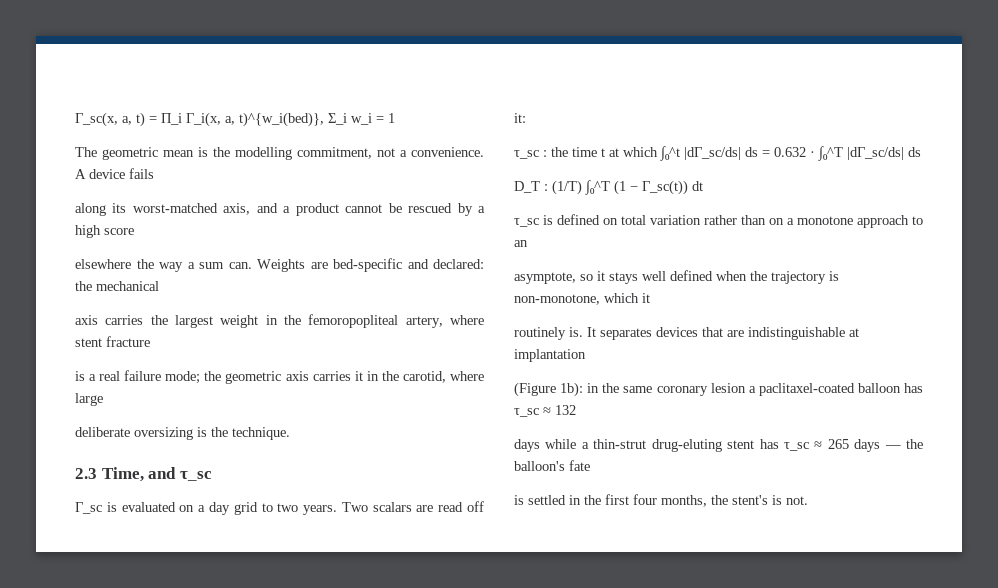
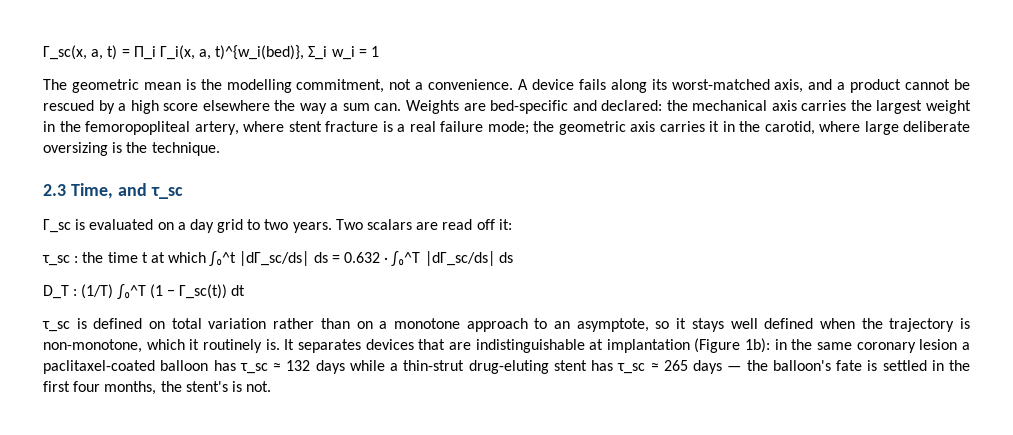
(154, 173) // -> (606, 84) none
(134, 231) // -> (199, 107) none
(159, 286) // -> (768, 105) none
(150, 341) // -> (378, 126) none
(103, 399) // -> (899, 128) none
(528, 243) // -> (571, 325) none
(650, 298) // -> (200, 344) none
(586, 355) // -> (690, 346) none
(576, 410) // -> (311, 365) none
(590, 465) // -> (862, 365) none

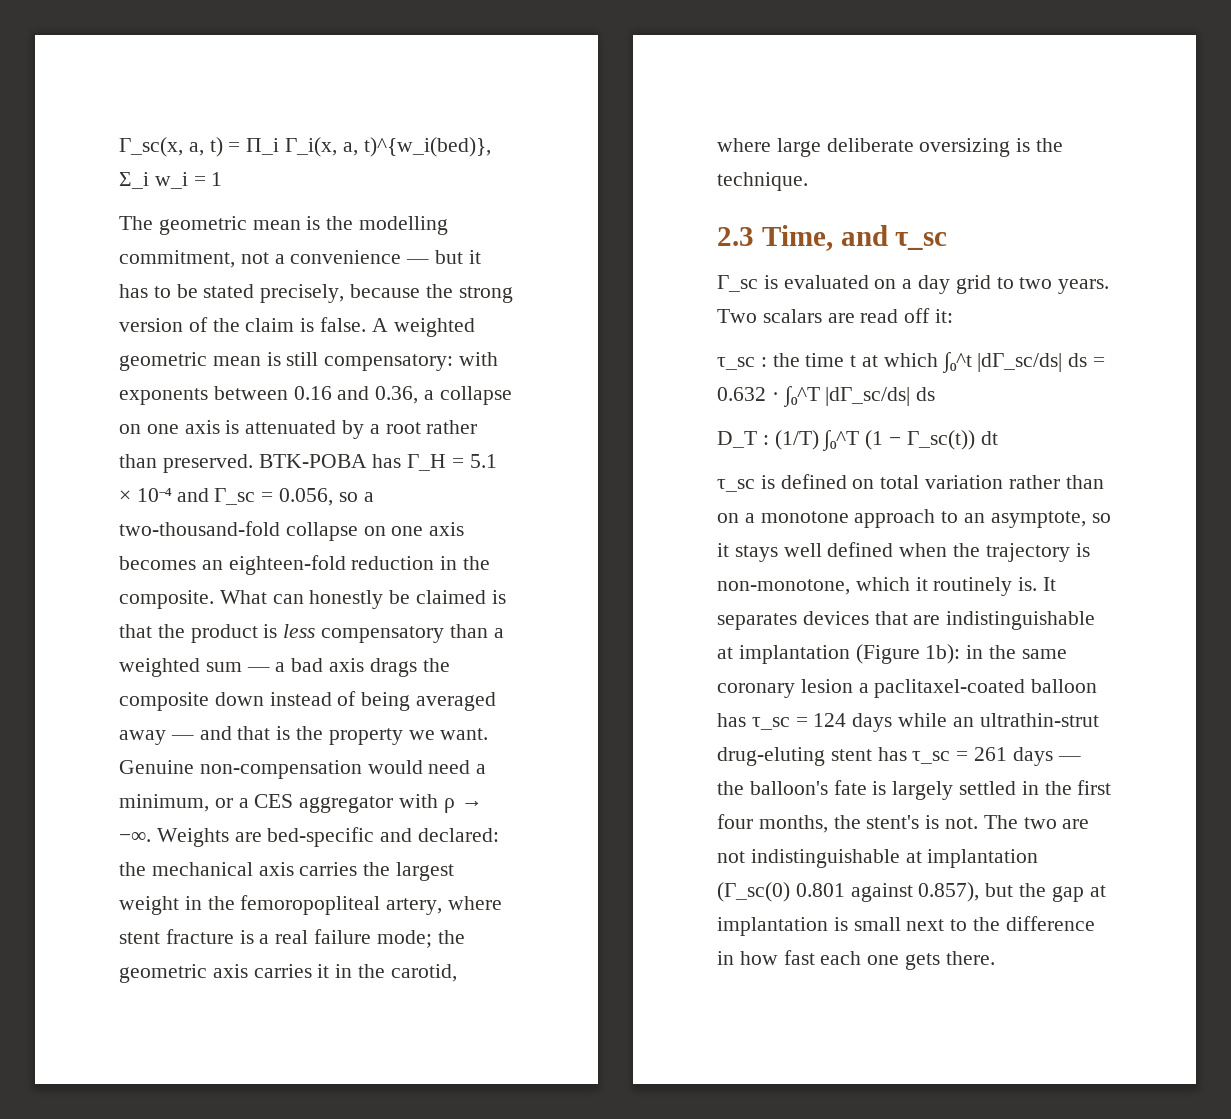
[428,79,971,93] [43,100,402,114] convenience. A device fails along its worst-matched axis, and a product cannot be rescued by a high score elsewhere the way a sum can. -> [290,250,481,264] [119,284,513,303] [119,317,475,337] [119,352,499,371] [119,386,512,405] [119,420,478,439] [119,454,497,473] [119,488,374,506] [119,521,465,541] [119,555,491,575] [119,590,506,609] [119,624,504,643] [119,658,450,677] [119,691,497,711] [119,726,489,745] [119,760,487,779] [119,794,483,813] [119,832,151,842] convenience — but it has to be stated precisely, because the strong version of the claim is false. A weighted geometric mean is still compensatory: with exponents between 0.16 and 0.36, a collapse on one axis is attenuated by a root rather than preserved. BTK-POBA has Γ_H = 5.1 × 10⁻⁴ and Γ_sc = 0.056, so a two-thousand-fold collapse on one axis becomes an eighteen-fold reduction in the composite. What can honestly be claimed is that the product is less compensatory than a weighted sum — a bad axis drags the composite down instead of being averaged away — and that is the property we want. Genuine non-compensation would need a minimum, or a CES aggregator with ρ → −∞.
[273,360,465,374] ≈ 132 days while a thin-strut -> [795,713,1099,732] = 124 days while an ultrathin-strut
[650,360,688,371] ≈ 265 -> [956,747,1008,761] = 261
(878, 365) none -> [892,781,954,800] largely
(272, 386) none -> [983,815,1090,829] [717,849,1039,868] [717,882,1106,902] [717,916,1095,936] [717,950,995,970] The two are not indistinguishable at implantation (Γ_sc(0) 0.801 against 0.857), but the gap at implantation is small next to the difference in how fast each one gets there.

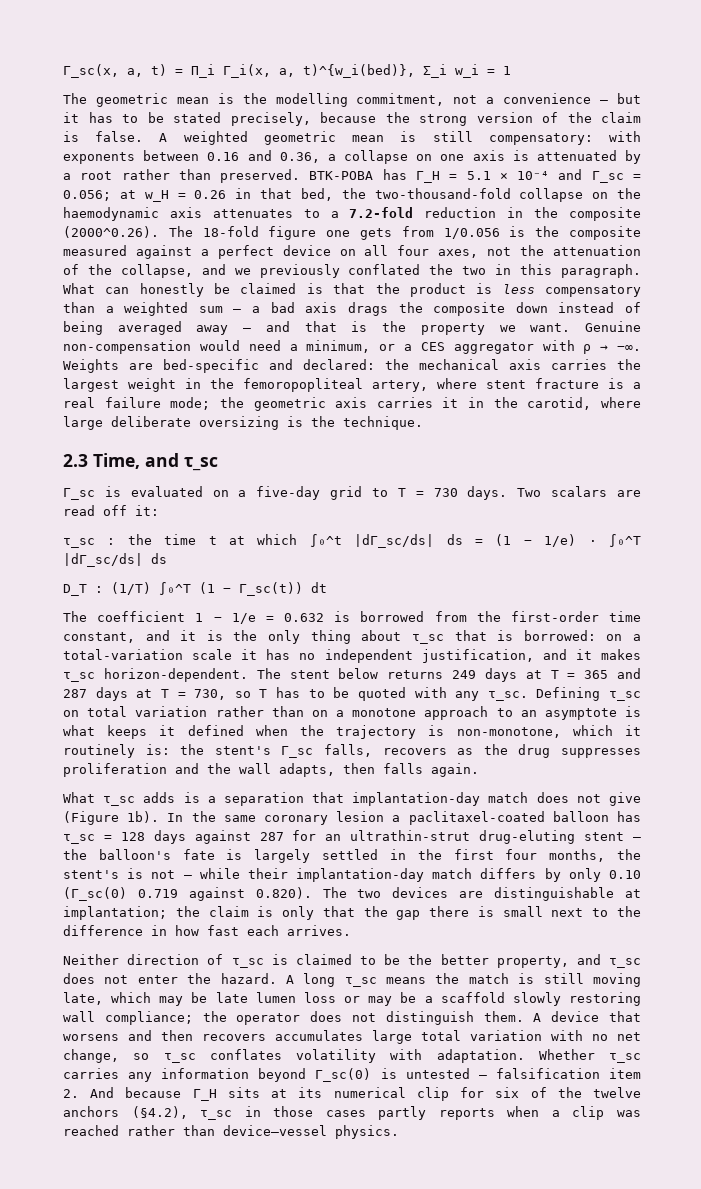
[279,488,374,506] [119,521,465,541] [119,555,491,575] [119,590,214,609] 0.056, so a two-thousand-fold collapse on one axis becomes an eighteen-fold reduction in the composite. -> [63,188,641,202] [63,207,642,221] [63,226,642,240] [63,245,642,259] [63,264,642,278] 0.056; at w_H = 0.26 in that bed, the two-thousand-fold collapse on the haemodynamic axis attenuates to a 7.2-fold reduction in the composite (2000^0.26). The 18-fold figure one gets from 1/0.056 is the composite measured against a perfect device on all four axes, not the attenuation of the collapse, and we previously conflated the two in this paragraph.
[918,275,951,294] day -> [256,486,321,500] five-day
[1019,277,1110,294] two years. -> [397,486,508,500] T = 730 days.
[717,387,766,401] 0.632 -> [495,534,577,547] (1 − 1/e)
[717,474,847,492] τ_sc is defined -> [63,611,641,624] [63,630,642,644] [63,649,641,663] [63,668,641,682] [63,687,641,701] The coefficient 1 − 1/e = 0.632 is borrowed from the first-order time constant, and it is the only thing about τ_sc that is borrowed: on a total-variation scale it has no independent justification, and it makes τ_sc horizon-dependent. The stent below returns 249 days at T = 365 and 287 days at T = 730, so T has to be quoted with any τ_sc. Defining τ_sc
[990,511,1111,528] [717,543,822,562] asymptote, so it stays well -> [544,706,641,720] [63,725,176,739] asymptote is what keeps it
[1018,577,1057,591] [717,611,1096,630] [717,644,984,664] is. It separates devices that are indistinguishable at implantation (Figure 1b): in -> [145,744,642,758] [63,763,479,777] [63,792,641,806] [63,811,184,825] is: the stent's Γ_sc falls, recovers as the drug suppresses proliferation and the wall adapts, then falls again. // What τ_sc adds is a separation that implantation-day match does not give (Figure 1b). In
[813,713,1099,732] [717,747,1053,766] 124 days while an ultrathin-strut drug-eluting stent has τ_sc = 261 days -> [120,830,625,844] 128 days against 287 for an ultrathin-strut drug-eluting stent
[945,815,1090,829] [717,849,1039,868] [717,882,1106,902] [717,917,828,936] not. The two are not indistinguishable at implantation (Γ_sc(0) 0.801 against 0.857), but the gap at implantation -> [151,868,641,882] [63,887,642,901] [63,906,470,920] not — while their implantation-day match differs by only 0.10 (Γ_sc(0) 0.719 against 0.820). The two devices are distinguishable at implantation; the claim is only that the gap there
[867,951,995,970] one gets there. -> [287,925,351,936] [63,954,641,968] [63,973,641,987] [63,992,641,1006] [63,1011,641,1025] [63,1030,641,1044] [63,1049,641,1063] [63,1068,641,1082] [63,1087,641,1101] [63,1106,641,1120] [63,1125,399,1139] arrives. // Neither direction of τ_sc is claimed to be the better property, and τ_sc does not enter the hazard. A long τ_sc means the match is still moving late, which may be late lumen loss or may be a scaffold slowly restoring wall compliance; the operator does not distinguish them. A device that worsens and then recovers accumulates large total variation with no net change, so τ_sc conflates volatility with adaptation. Whether τ_sc carries any information beyond Γ_sc(0) is untested — falsification item 2. And because Γ_H sits at its numerical clip for six of the twelve anchors (§4.2), τ_sc in those cases partly reports when a clip was reached rather than device–vessel physics.

